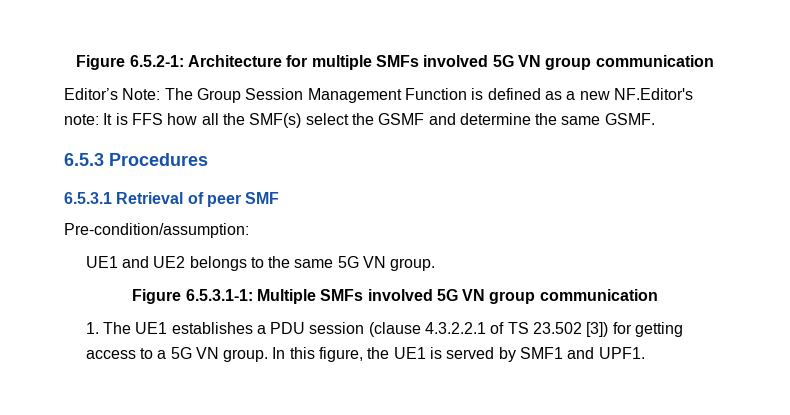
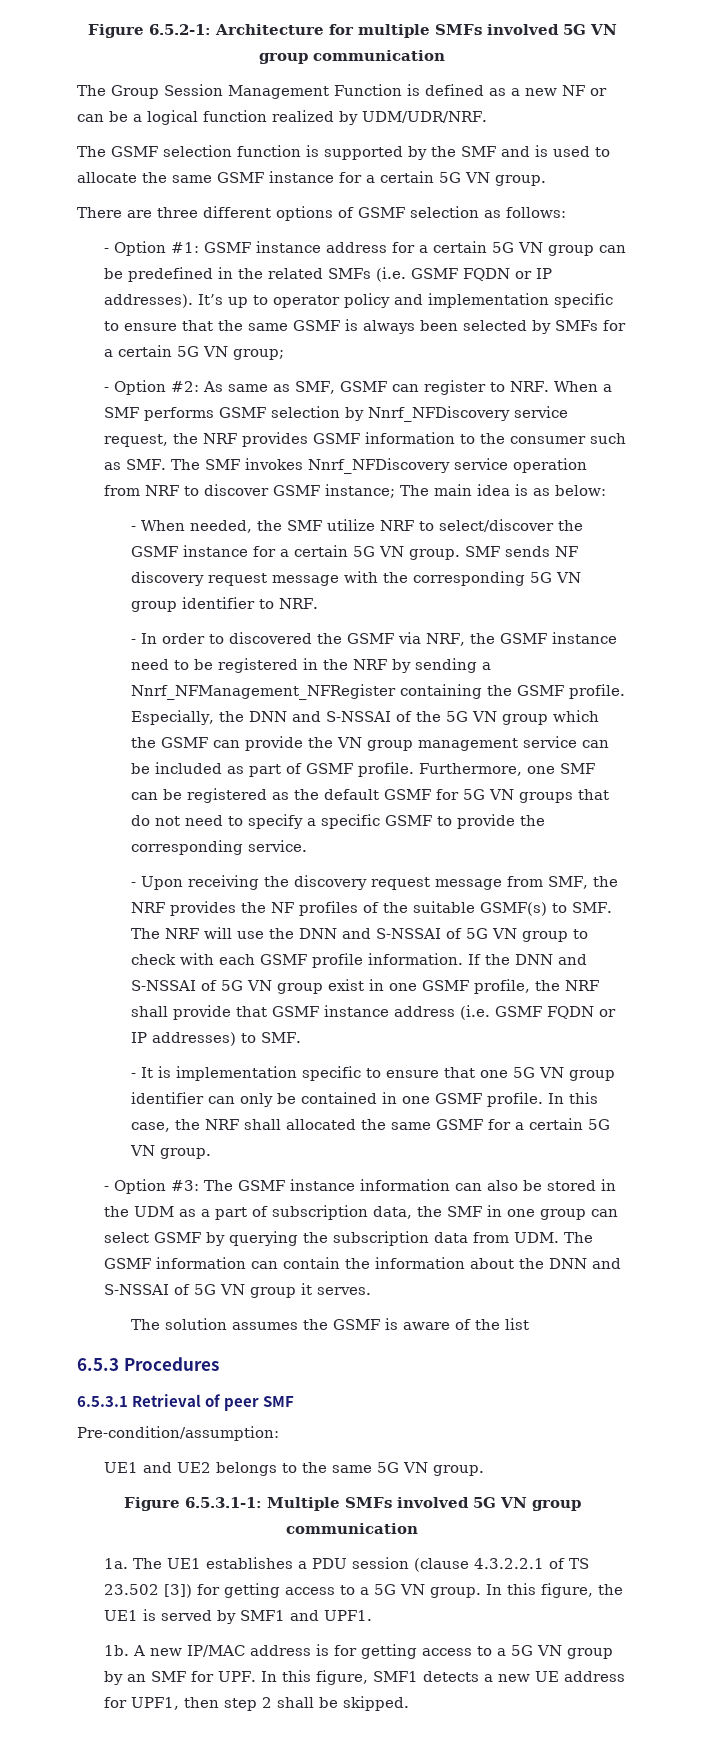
[64,88,161,100] Editor’s Note: -> (445, 55) none
[613,88,693,100] [64,113,655,128] NF.Editor's note: It is FFS how all the SMF(s) select the GSMF and determine the same GSMF. -> [562,85,607,96] [77,110,487,125] [77,145,610,160] [77,171,546,186] [77,206,566,221] [104,241,627,256] [104,267,553,282] [104,293,614,308] [104,319,627,334] [104,345,285,360] [104,380,613,395] [104,406,569,422] [104,432,627,447] [104,458,588,474] [104,484,607,498] [131,519,584,533] [131,545,579,560] [131,571,582,586] [131,597,319,612] [131,632,618,646] [131,658,492,673] [131,684,626,700] [131,710,600,725] [131,736,610,751] [131,762,596,777] [131,788,610,803] [131,814,546,829] [131,840,308,855] [131,875,619,890] [131,901,613,916] [131,927,589,942] [131,953,588,968] [131,979,600,994] [131,1005,617,1020] [131,1032,302,1046] [131,1066,616,1081] [131,1092,599,1107] [131,1118,611,1132] [130,1145,212,1159] [104,1179,617,1194] [104,1205,619,1220] [104,1231,594,1246] [104,1257,622,1269] [104,1283,372,1298] [131,1318,530,1330] NF or can be a logical function realized by UDM/UDR/NRF. // The GSMF selection function is supported by the SMF and is used to allocate the same GSMF instance for a certain 5G VN group. // There are three different options of GSMF selection as follows: // - Option #1: GSMF instance address for a certain 5G VN group can be predefined in the related SMFs (i.e. GSMF FQDN or IP addresses). It’s up to operator policy and implementation specific to ensure that the same GSMF is always been selected by SMFs for a certain 5G VN group; // - Option #2: As same as SMF, GSMF can register to NRF. When a SMF performs GSMF selection by Nnrf_NFDiscovery service request, the NRF provides GSMF information to the consumer such as SMF. The SMF invokes Nnrf_NFDiscovery service operation from NRF to discover GSMF instance; The main idea is as below: // - When needed, the SMF utilize NRF to select/discover the GSMF instance for a certain 5G VN group. SMF sends NF discovery request message with the corresponding 5G VN group identifier to NRF. // - In order to discovered the GSMF via NRF, the GSMF instance need to be registered in the NRF by sending a Nnrf_NFManagement_NFRegister containing the GSMF profile. Especially, the DNN and S-NSSAI of the 5G VN group which the GSMF can provide the VN group management service can be included as part of GSMF profile. Furthermore, one SMF can be registered as the default GSMF for 5G VN groups that do not need to specify a specific GSMF to provide the corresponding service. // - Upon receiving the discovery request message from SMF, the NRF provides the NF profiles of the suitable GSMF(s) to SMF. The NRF will use the DNN and S-NSSAI of 5G VN group to check with each GSMF profile information. If the DNN and S-NSSAI of 5G VN group exist in one GSMF profile, the NRF shall provide that GSMF instance address (i.e. GSMF FQDN or IP addresses) to SMF. // - It is implementation specific to ensure that one 5G VN group identifier can only be contained in one GSMF profile. In this case, the NRF shall allocated the same GSMF for a certain 5G VN group. // - Option #3: The GSMF instance information can also be stored in the UDM as a part of subscription data, the SMF in one group can select GSMF by querying the subscription data from UDM. The GSMF information can contain the information about the DNN and S-NSSAI of 5G VN group it serves. // The solution assumes the GSMF is aware of the list
[85,322,99,334] 1. -> [104,1558,129,1569] 1a.
(645, 353) none -> [104,1644,614,1659] [104,1670,626,1685] [104,1696,410,1711] // 1b. A new IP/MAC address is for getting access to a 5G VN group by an SMF for UPF. In this figure, SMF1 detects a new UE address for UPF1, then step 2 shall be skipped.

